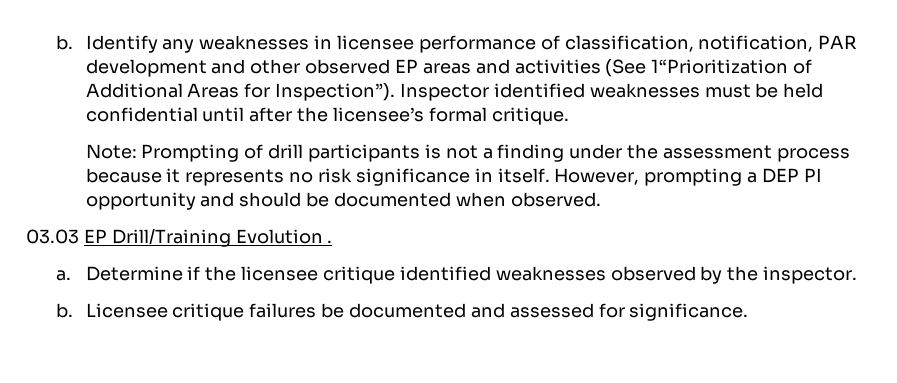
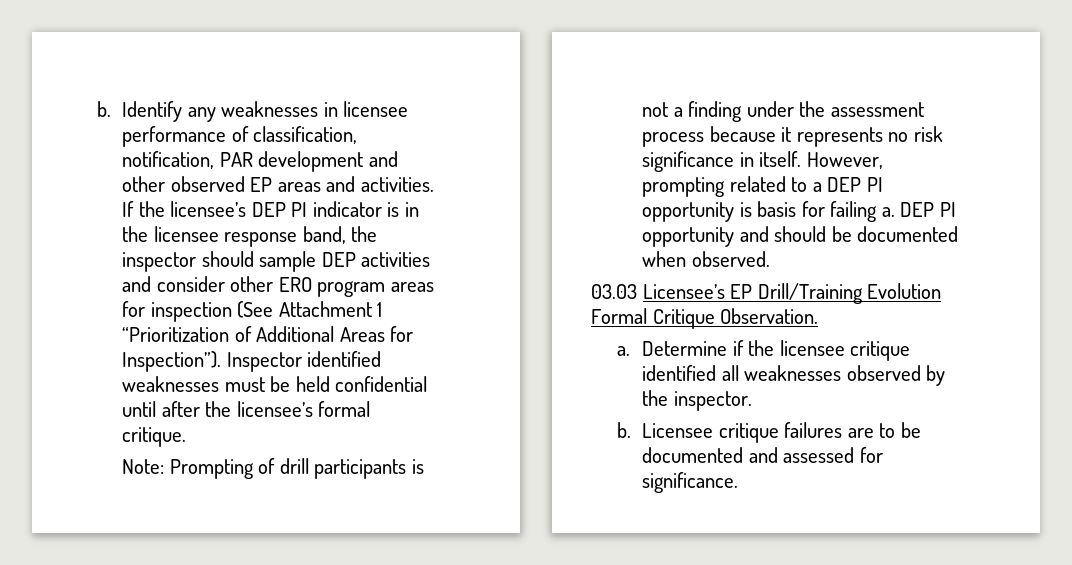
[514,59,789,77] activities (See 1“Prioritization -> [360,177,434,192] [122,201,419,217] [122,226,378,247] [122,251,431,272] [122,276,434,297] [122,301,383,322] [122,327,230,342] activities. If the licensee’s DEP PI indicator is in the licensee response band, the inspector should sample DEP activities and consider other ERO program areas for inspection (See Attachment 1 “Prioritization
(743, 177) none -> [729,176,808,192] related to
(196, 201) none -> [739,201,956,222] [642,227,735,247] is basis for failing a. DEP PI opportunity
(79, 236) none -> [642,284,725,299] Licensee’s
[327,240,333,243] . -> [591,308,819,329] Formal Critique Observation.
(491, 273) none -> [721,365,739,381] all
(317, 310) none -> [847,423,896,438] are to

